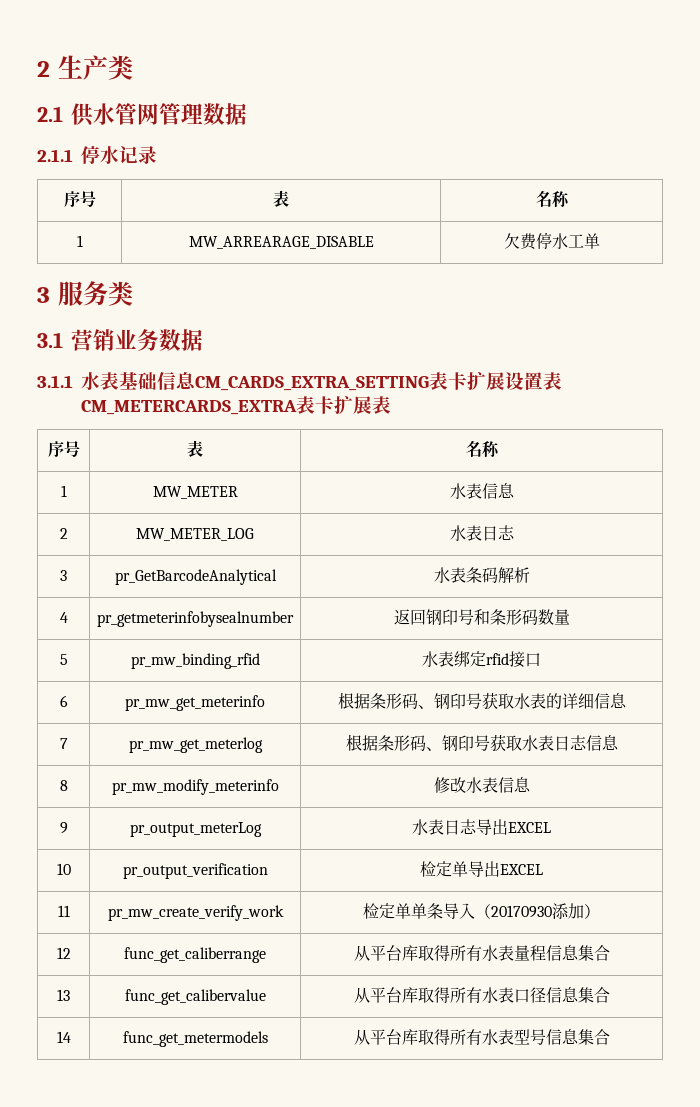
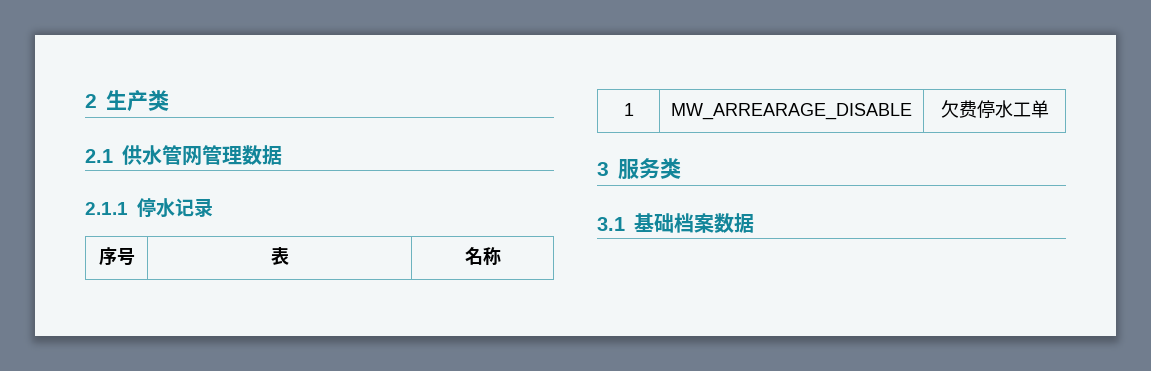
[71,329,203,351] [37,372,562,391] [81,396,391,415] [47,441,80,457] [186,440,203,457] [465,440,500,458] [60,485,67,497] [152,486,238,499] [449,483,515,499] [59,528,68,539] [136,528,254,541] [449,525,515,541] [60,570,67,581] [114,569,277,585] [433,567,530,583] [59,612,68,623] [97,611,294,627] [393,609,570,625] [59,654,68,665] [130,653,260,669] [422,651,541,668] [59,695,68,707] [125,695,265,711] [337,692,627,709] [59,738,68,749] [128,737,263,753] [345,734,619,751] [59,780,68,791] [111,779,279,795] [433,777,531,793] [59,822,68,834] [129,822,262,837] [412,819,551,835] [56,863,71,875] [122,863,268,879] [420,861,543,877] [57,905,70,917] [107,905,284,921] [363,903,600,919] [56,947,71,959] [124,947,266,963] [353,945,610,961] [57,989,70,1001] [124,989,266,1005] [353,987,610,1003] [56,1031,71,1043] [122,1031,268,1047] [353,1029,610,1045] 营销业务数据 // 3.1.1水表基础信息CM_CARDS_EXTRA_SETTING表卡扩展设置表CM_METERCARDS_EXTRA表卡扩展表 // 序号 | 表 | 名称 // 1 | MW_METER | 水表信息 // 2 | MW_METER_LOG | 水表日志 // 3 | pr_GetBarcodeAnalytical | 水表条码解析 // 4 | pr_getmeterinfobysealnumber | 返回钢印号和条形码数量 // 5 | pr_mw_binding_rfid | 水表绑定rfid接口 // 6 | pr_mw_get_meterinfo | 根据条形码、钢印号获取水表的详细信息 // 7 | pr_mw_get_meterlog | 根据条形码、钢印号获取水表日志信息 // 8 | pr_mw_modify_meterinfo | 修改水表信息 // 9 | pr_output_meterLog | 水表日志导出EXCEL // 10 | pr_output_verification | 检定单导出EXCEL // 11 | pr_mw_create_verify_work | 检定单单条导入（20170930添加） // 12 | func_get_caliberrange | 从平台库取得所有水表量程信息集合 // 13 | func_get_calibervalue | 从平台库取得所有水表口径信息集合 // 14 | func_get_metermodels | 从平台库取得所有水表型号信息集合 -> [634,213,754,233] 基础档案数据

